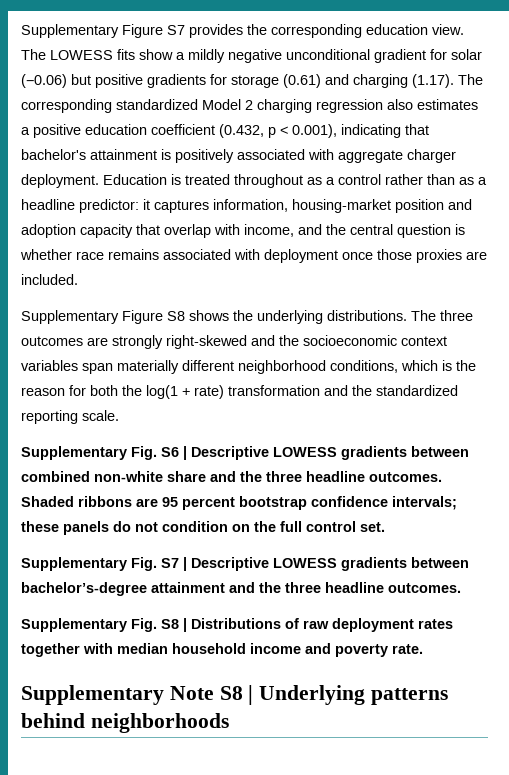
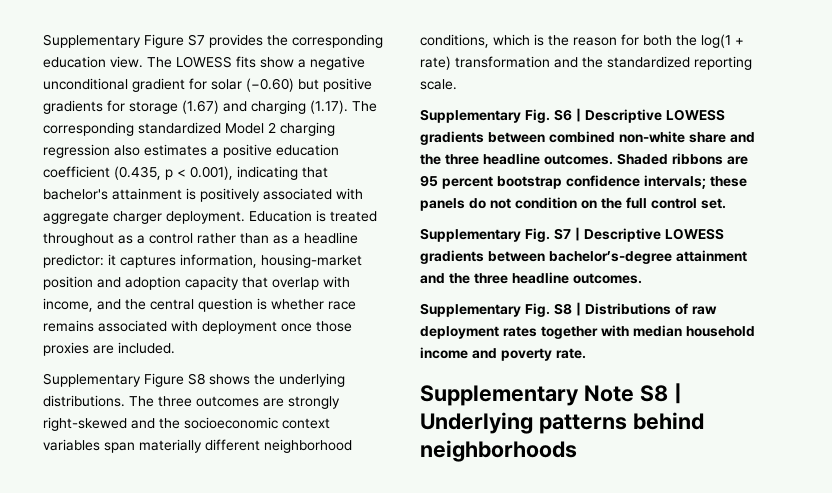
[188,49,225,63] mildly -> (306, 63) none
[21,74,67,88] (−0.06) -> [246,78,294,92] (−0.60)
[283,74,321,88] (0.61) -> [182,100,219,114] (1.67)
[219,124,264,138] (0.432, -> [114,166,161,180] (0.435,

